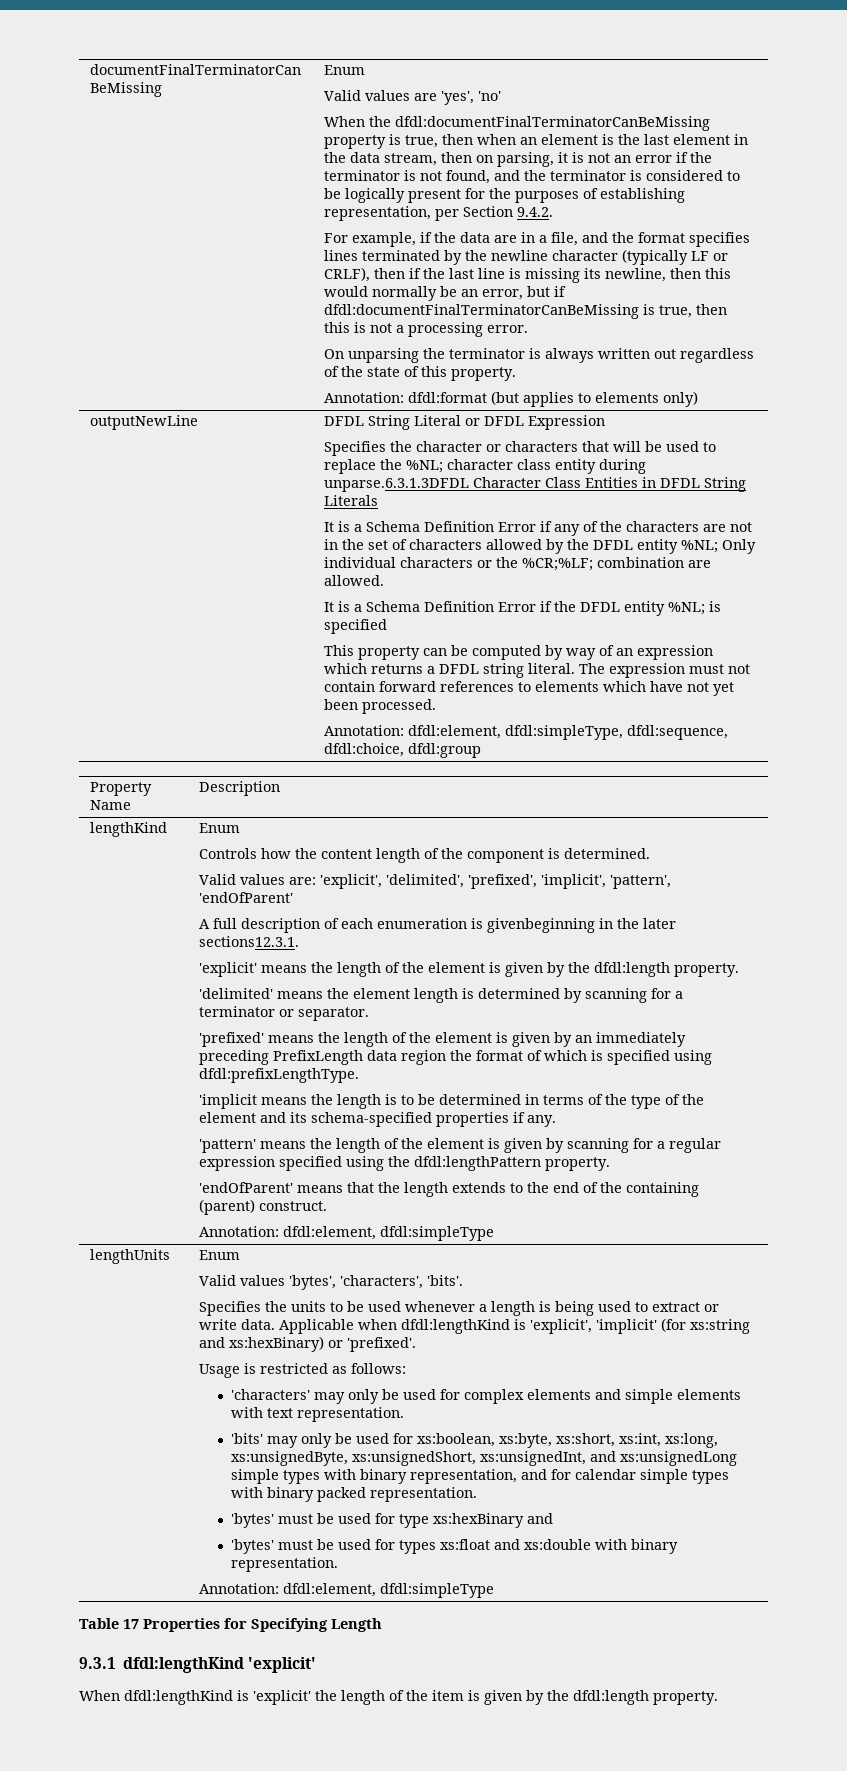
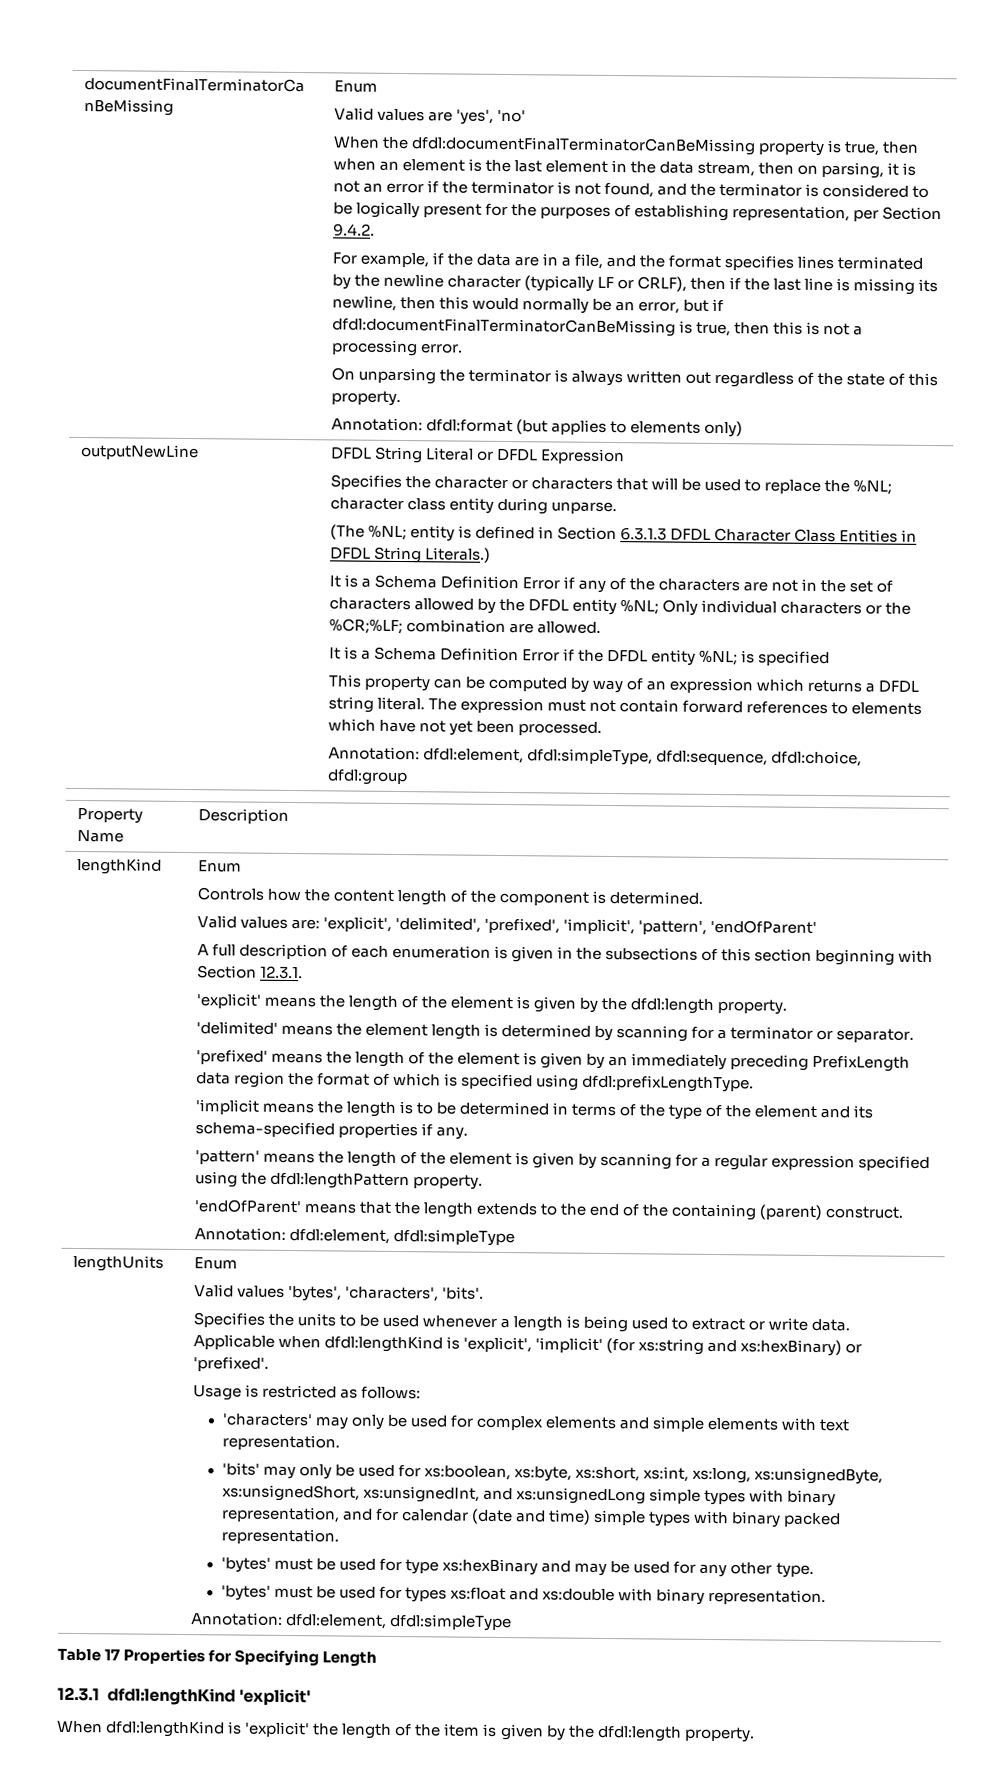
[324,478,470,492] unparse.6.3.1.3DFDL -> [550,501,617,515] [329,524,711,542] unparse. // (The %NL; entity is defined in Section 6.3.1.3 DFDL
[324,495,379,506] Literals -> [424,547,491,563] Literals.)
[487,918,677,933] [199,936,300,947] givenbeginning in the later sections12.3.1. -> [510,946,934,966] [196,965,303,980] given in the subsections of this section beginning with Section 12.3.1.
(637, 1474) none -> [471,1508,592,1525] (date and time)
(554, 1518) none -> [574,1561,814,1578] may be used for any other type.
[79,1657,116,1669] 9.3.1 -> [57,1686,100,1702] 12.3.1

